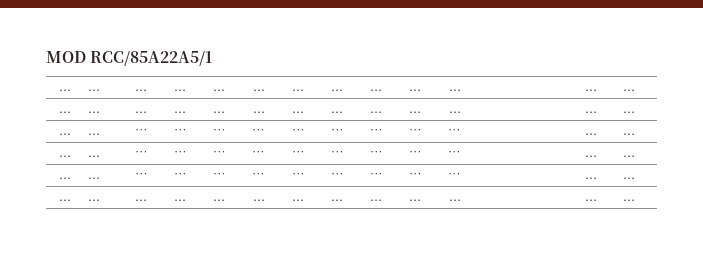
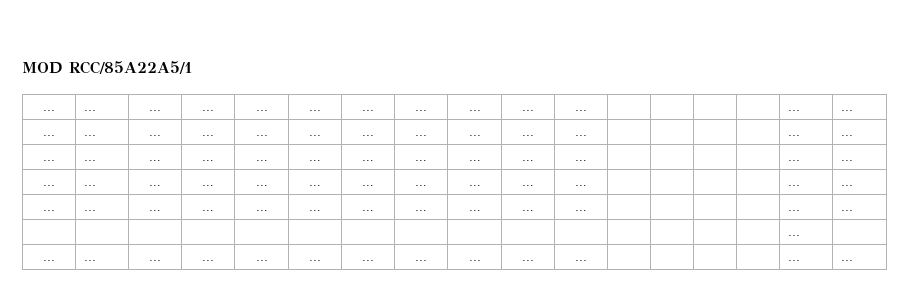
(636, 178) none -> [788,235,801,236] // | | | | | | | | | | | | | | | ... |

